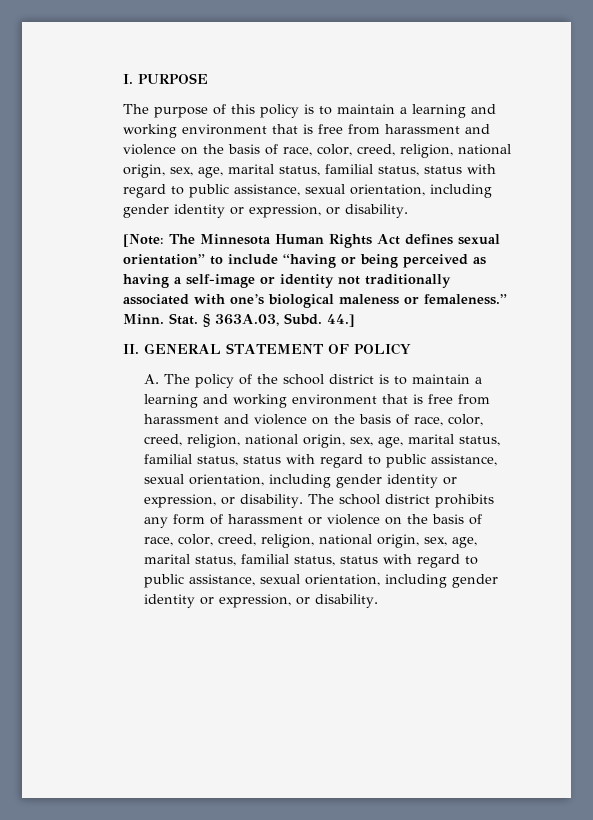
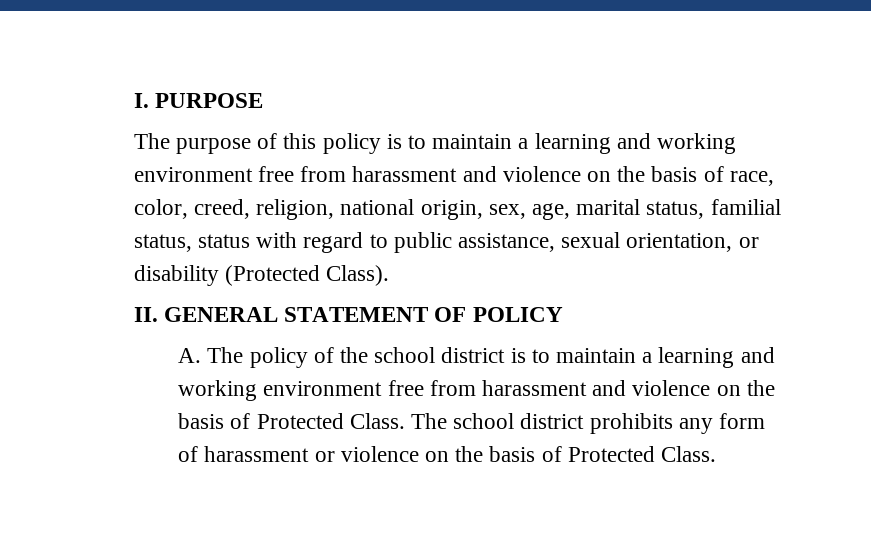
[271,124,313,134] that is -> (253, 174) none
[429,184,492,198] [122,204,408,218] [122,234,500,248] [122,254,486,268] [122,274,451,288] [122,294,507,308] [122,313,355,327] including gender identity or expression, or disability. // [Note: The Minnesota Human Rights Act defines sexual orientation” to include “having or being perceived as having a self-image or identity not traditionally associated with one’s biological maleness or femaleness.” Minn. Stat. § 363A.03, Subd. 44.] -> [738,237,759,248] [133,265,390,286] or disability (Protected Class).
[381,394,490,405] [143,414,483,426] [143,434,500,448] [143,454,497,468] [143,474,457,488] [143,494,303,508] that is free from harassment and violence on the basis of race, color, creed, religion, national origin, sex, age, marital status, familial status, status with regard to public assistance, sexual orientation, including gender identity or expression, or disability. -> [387,380,775,396] [178,413,405,429] free from harassment and violence on the basis of Protected Class.
[143,534,477,548] [143,554,478,568] [143,574,498,588] [143,594,378,608] race, color, creed, religion, national origin, sex, age, marital status, familial status, status with regard to public assistance, sexual orientation, including gender identity or expression, or disability. -> [567,446,717,462] Protected Class.

